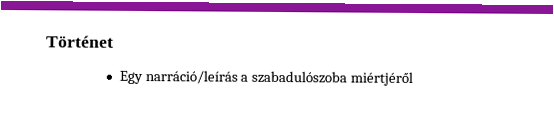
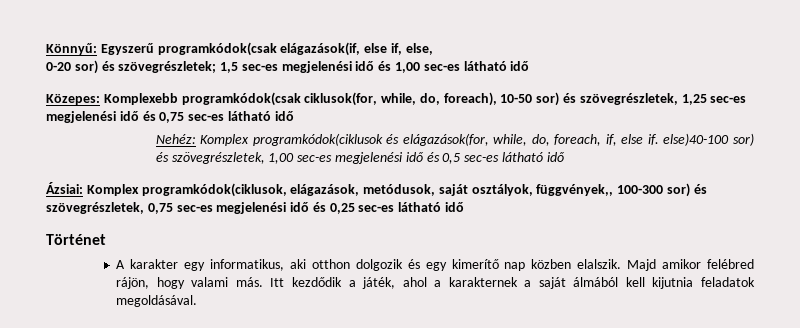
[46,35,114,48] [118,70,414,87] Történet // Egy narráció/leírás a szabadulószoba miértjéről -> [46,42,433,56] [46,60,530,74] [46,92,747,106] [46,111,294,123] [155,133,754,146] [155,152,565,164] [46,182,707,197] [46,202,465,214] [46,234,106,245] [116,259,754,271] [116,277,755,289] [116,295,198,307] Könnyű: Egyszerű programkódok(csak elágazások(if, else if, else, // 0-20 sor) és szövegrészletek; 1,5 sec-es megjelenési idő és 1,00 sec-es látható idő // Közepes: Komplexebb programkódok(csak ciklusok(for, while, do, foreach), 10-50 sor) és szövegrészletek, 1,25 sec-es megjelenési idő és 0,75 sec-es látható idő // Nehéz: Komplex programkódok(ciklusok és elágazások(for, while, do, foreach, if, else if. else)40-100 sor) és szövegrészletek, 1,00 sec-es megjelenési idő és 0,5 sec-es látható idő // Ázsiai: Komplex programkódok(ciklusok, elágazások, metódusok, saját osztályok, függvények,, 100-300 sor) és szövegrészletek, 0,75 sec-es megjelenési idő és 0,25 sec-es látható idő // Történet // A karakter egy informatikus, aki otthon dolgozik és egy kimerítő nap közben elalszik. Majd amikor felébred rájön, hogy valami más. Itt kezdődik a játék, ahol a karakternek a saját álmából kell kijutnia feladatok megoldásával.

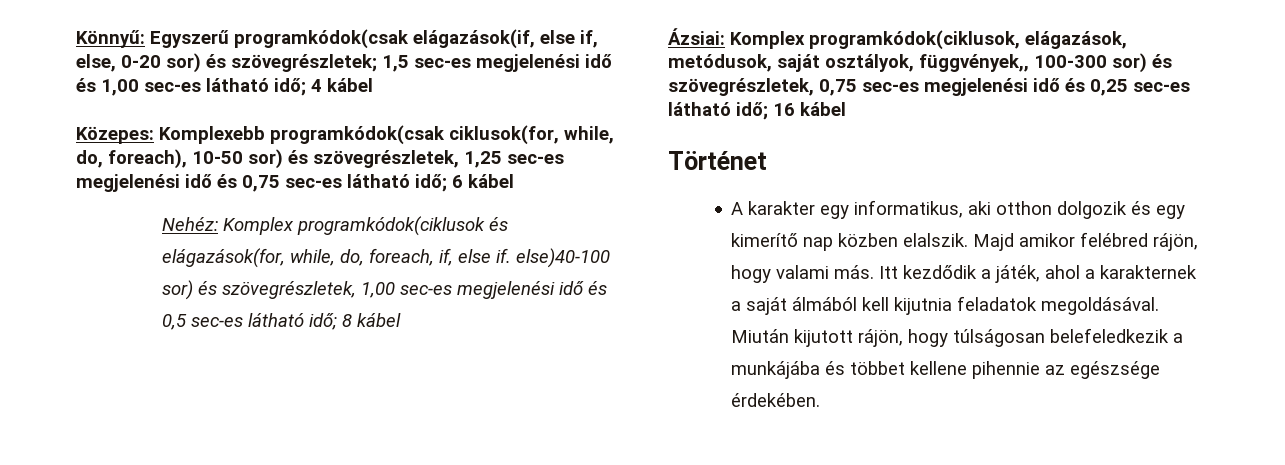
(433, 49) // -> (116, 63) none
[510,61,530,71] idő -> [274,78,373,96] idő; 4 kábel
[274,111,294,121] idő -> [415,174,514,192] idő; 6 kábel
[546,152,565,162] idő -> [308,313,401,330] idő; 8 kábel
[445,202,465,212] idő -> [736,102,846,120] idő; 16 kábel
(198, 301) none -> [731,328,1184,347] [731,361,1161,379] [731,393,821,407] Miután kijutott rájön, hogy túlságosan belefeledkezik a munkájába és többet kellene pihennie az egészsége érdekében.

